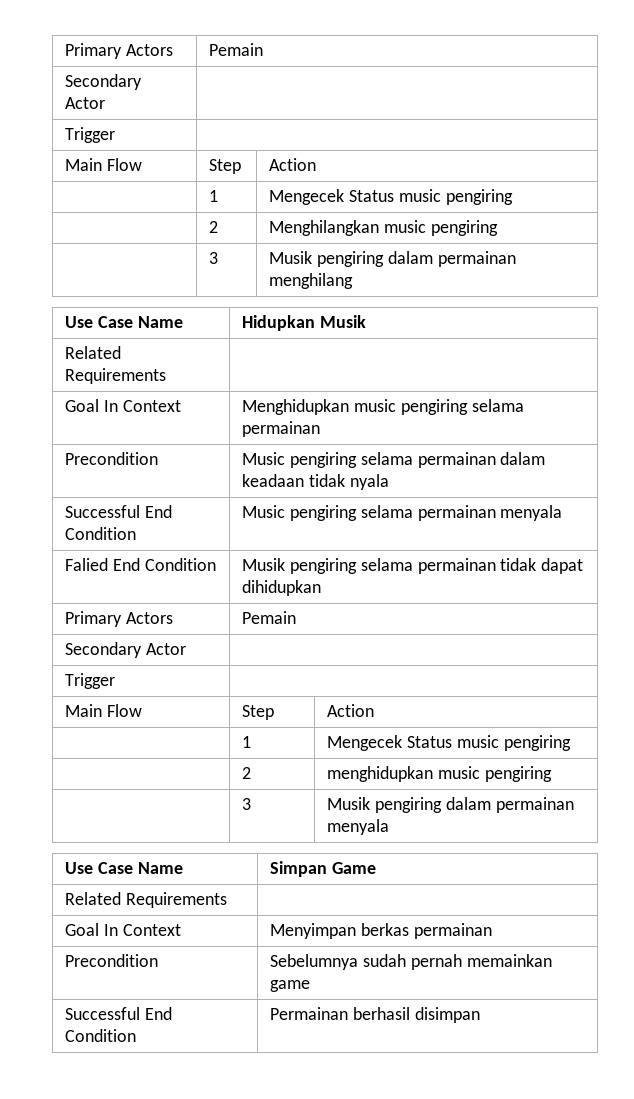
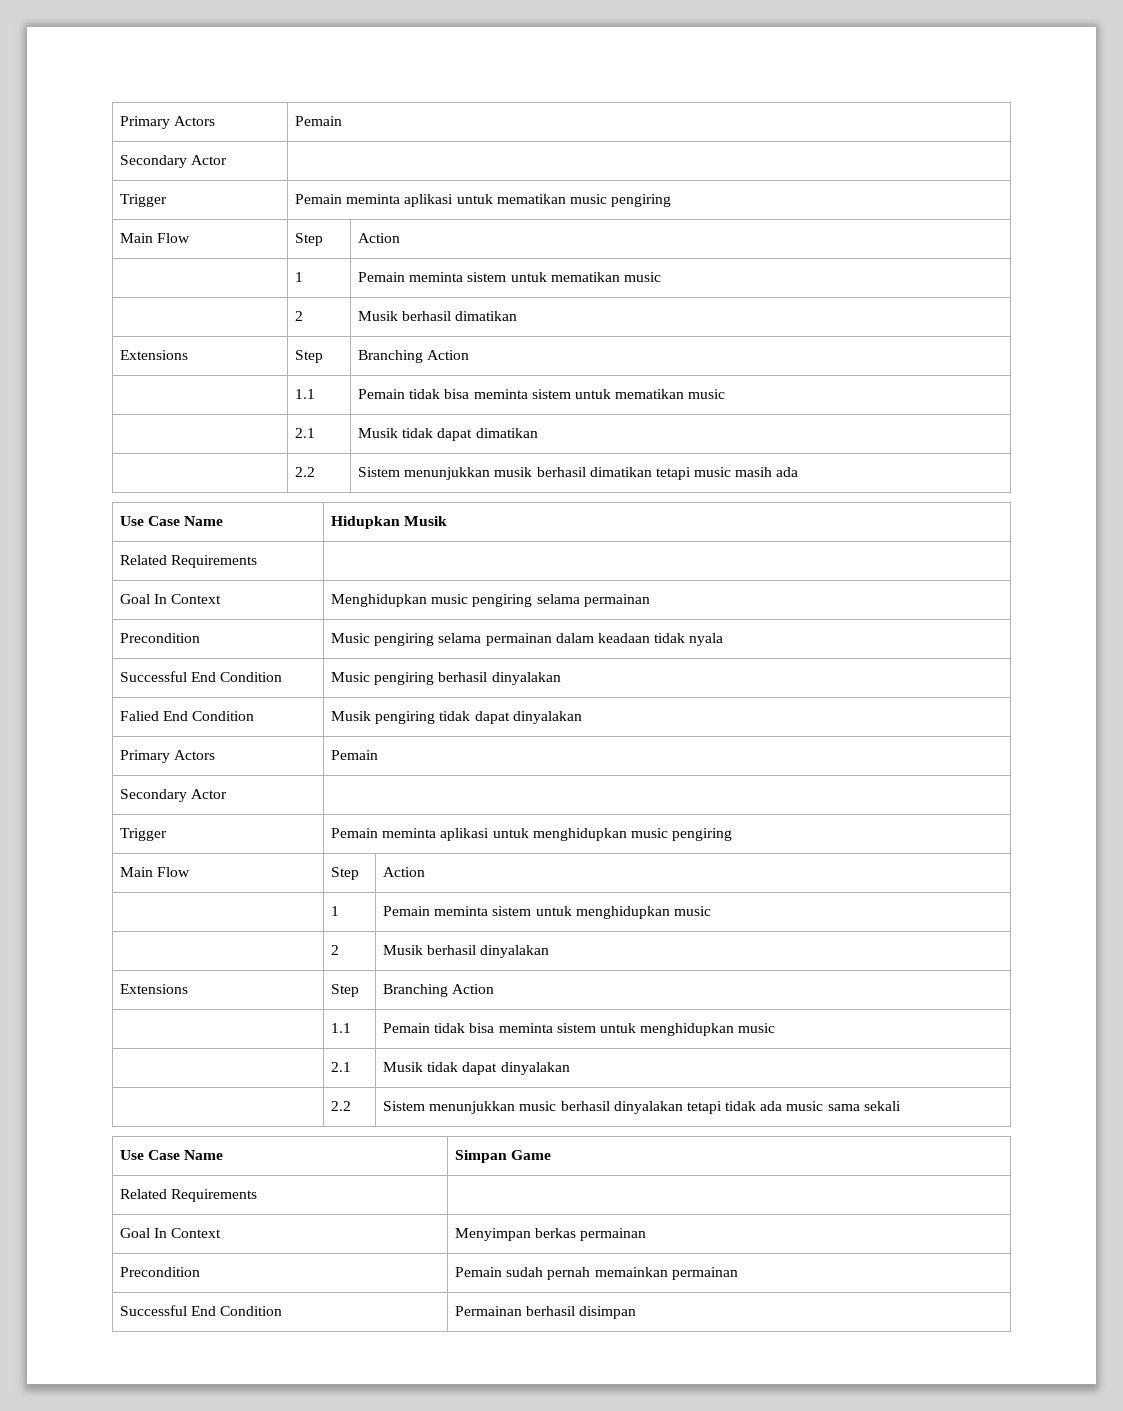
[65,43,174,59] [209,43,264,56] [65,74,143,90] [65,97,106,109] [65,127,116,143] [65,158,143,171] [209,159,242,174] [269,158,317,171] [209,190,219,202] [269,189,513,205] [209,221,219,233] [269,220,498,236] [209,252,219,264] [269,251,516,267] [269,273,354,289] Primary Actors | Pemain // Secondary Actor | // Trigger | // Main Flow | Step | Action // | 1 | Mengecek Status music pengiring // | 2 | Menghilangkan music pengiring // | 3 | Musik pengiring dalam permainan menghilang -> [119,116,216,129] [294,116,342,126] [119,155,228,168] [119,194,167,207] [294,194,672,207] [119,233,191,243] [294,233,323,246] [357,233,400,243] [294,272,303,282] [357,272,661,282] [294,311,303,321] [357,311,518,321] [119,350,188,360] [294,350,323,363] [357,350,470,363] [294,389,315,399] [357,389,726,399] [294,428,315,438] [357,428,538,441] [294,467,315,477] [357,467,799,480] Primary Actors | Pemain // Secondary Actor | // Trigger | Pemain meminta aplikasi untuk mematikan music pengiring // Main Flow | Step | Action // | 1 | Pemain meminta sistem untuk mematikan music // | 2 | Musik berhasil dimatikan // Extensions | Step | Branching Action // | 1.1 | Pemain tidak bisa meminta sistem untuk mematikan music // | 2.1 | Musik tidak dapat dimatikan // | 2.2 | Sistem menunjukkan musik berhasil dimatikan tetapi music masih ada
[360,505,563,521] selama permainan menyala -> [438,672,561,685] berhasil dinyalakan
[360,558,583,574] [242,580,322,596] [65,611,174,627] [242,611,297,624] [65,642,187,658] [65,673,116,689] [65,704,143,717] [242,705,275,720] [327,704,375,717] [242,736,252,748] [327,735,571,751] [242,767,252,779] [327,766,552,782] [242,798,252,810] [327,797,574,813] [327,819,390,835] selama permainan tidak dapat dihidupkan // Primary Actors | Pemain // Secondary Actor | // Trigger | // Main Flow | Step | Action // | 1 | Mengecek Status music pengiring // | 2 | menghidupkan music pengiring // | 3 | Musik pengiring dalam permainan menyala -> [439,711,582,724] [119,750,216,763] [330,750,378,760] [119,789,228,802] [119,828,167,841] [330,828,733,841] [119,867,191,877] [330,867,359,880] [382,867,425,877] [330,906,339,916] [382,906,711,919] [330,945,339,955] [382,945,550,958] [119,984,188,994] [330,984,359,997] [382,984,495,997] [330,1023,351,1033] [382,1023,776,1036] [330,1062,351,1072] [382,1062,570,1075] [330,1101,351,1111] [382,1101,901,1114] tidak dapat dinyalakan // Primary Actors | Pemain // Secondary Actor | // Trigger | Pemain meminta aplikasi untuk menghidupkan music pengiring // Main Flow | Step | Action // | 1 | Pemain meminta sistem untuk menghidupkan music // | 2 | Musik berhasil dinyalakan // Extensions | Step | Branching Action // | 1.1 | Pemain tidak bisa meminta sistem untuk menghidupkan music // | 2.1 | Musik tidak dapat dinyalakan // | 2.2 | Sistem menunjukkan music berhasil dinyalakan tetapi tidak ada music sama sekali
[270,954,359,970] Sebelumnya -> [454,1267,502,1277] Pemain
[270,980,311,992] game -> [671,1267,738,1280] permainan

